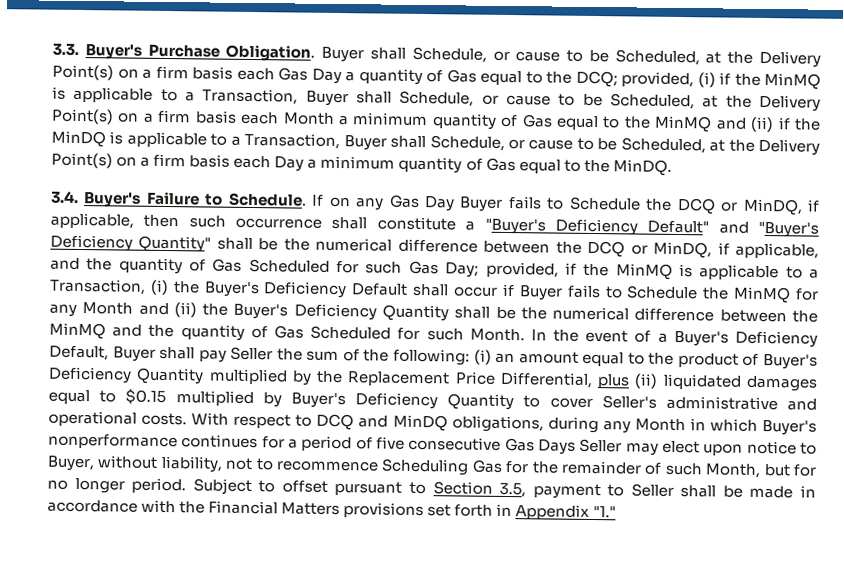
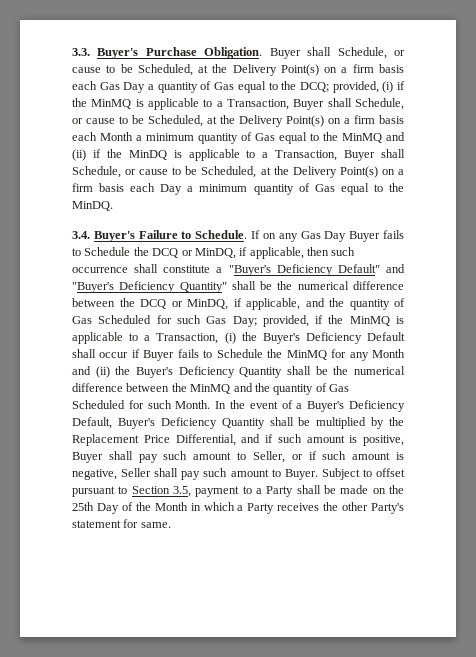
[112,346,818,370] [48,366,205,385] Buyer shall pay Seller the sum of the following: (i) an amount equal to the product of Buyer's Deficiency Quantity -> [117,417,311,429] Buyer's Deficiency Quantity shall be
[597,373,818,392] [48,388,817,411] [48,410,817,436] [48,433,818,456] [47,455,817,478] [47,477,187,494] plus (ii) liquidated damages equal to $0.15 multiplied by Buyer's Deficiency Quantity to cover Seller's administrative and operational costs. With respect to DCQ and MinDQ obligations, during any Month in which Buyer's nonperformance continues for a period of five consecutive Gas Days Seller may elect upon notice to Buyer, without liability, not to recommence Scheduling Gas for the remainder of such Month, but for no longer period. -> [241,434,404,446] [72,451,404,463] [72,468,318,480] and if such amount is positive, Buyer shall pay such amount to Seller, or if such amount is negative, Seller shall pay such amount to Buyer.
[630,483,674,497] Seller -> [256,486,294,497] a Party
[800,485,816,498] [47,499,616,520] in accordance with the Financial Matters provisions set forth in Appendix "1." -> [372,485,404,494] [72,502,404,514] [72,519,171,528] on the 25th Day of the Month in which a Party receives the other Party's statement for same.

